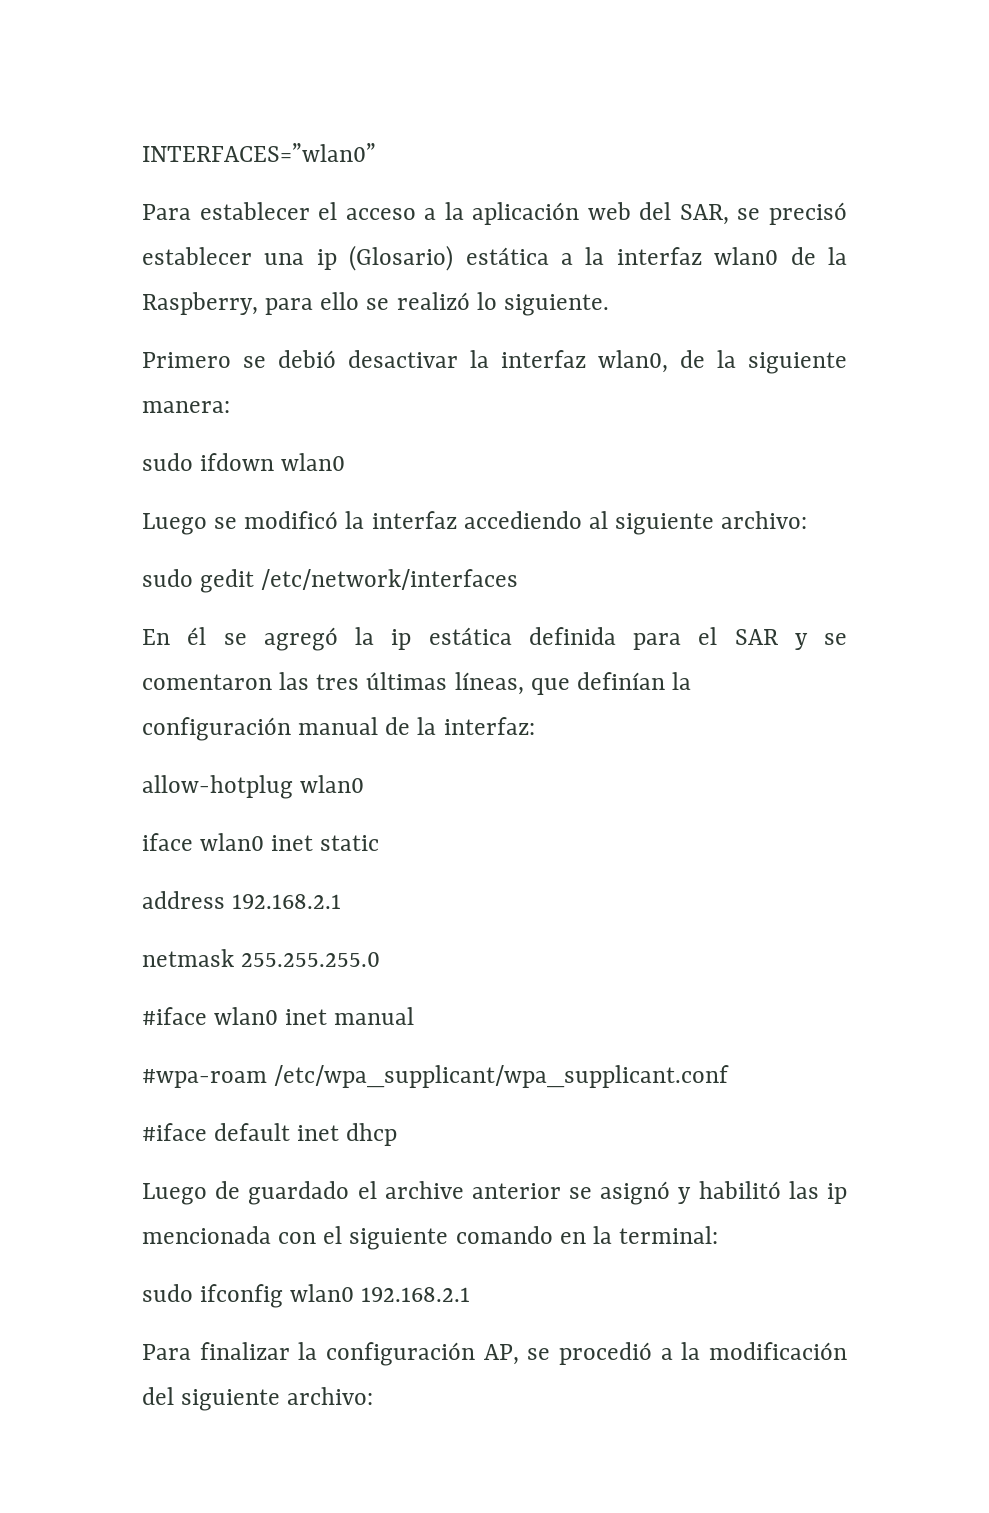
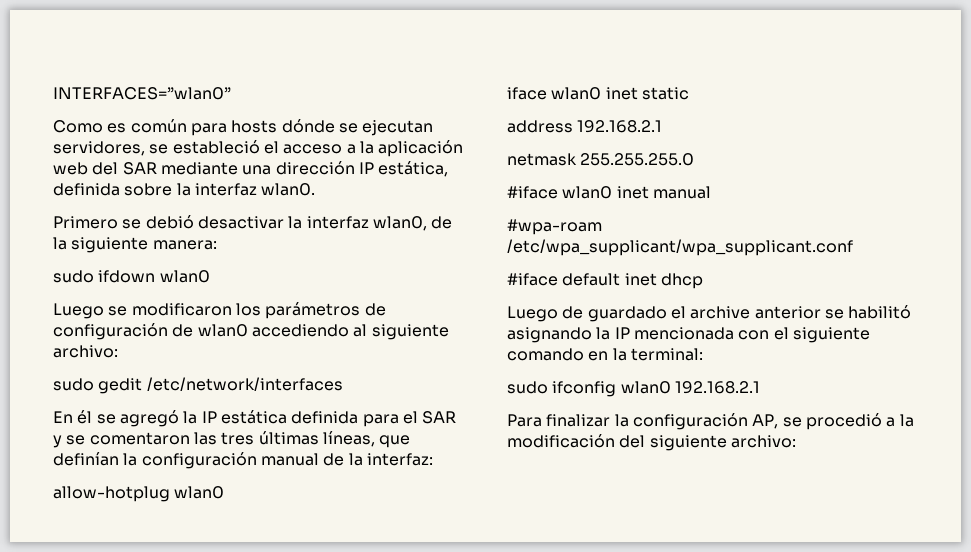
[142,202,310,220] Para establecer -> [53,119,434,136] [53,140,260,156] Como es común para hosts dónde se ejecutan servidores, se estableció
[679,202,847,225] [142,245,847,271] [142,292,609,316] SAR, se precisó establecer una ip (Glosario) estática a la interfaz wlan0 de la Raspberry, para ello se realizó lo siguiente. -> [122,161,449,177] [53,183,316,196] SAR mediante una dirección IP estática, definida sobre la interfaz wlan0.
[244,511,457,529] modificó la interfaz -> [131,302,386,319] [53,323,248,340] modificaron los parámetros de configuración de wlan0
[391,629,412,650] ip -> [201,411,217,423] IP
[600,1181,847,1205] asignó y habilitó las ip -> [848,305,912,319] [507,327,630,343] habilitó asignando la IP

